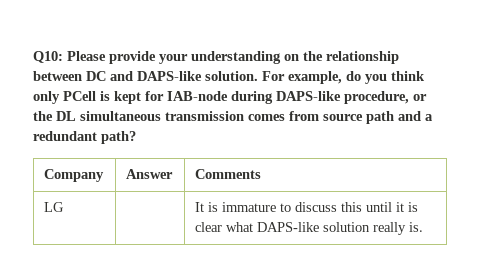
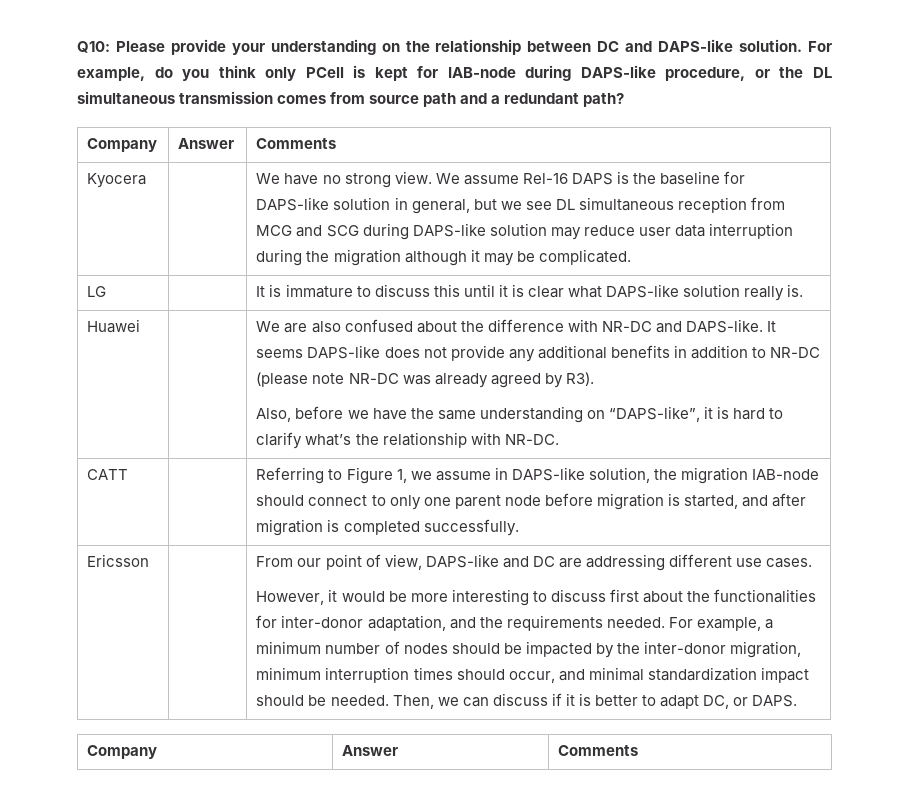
(262, 174) none -> [87,173,147,188] [256,171,746,188] [256,197,785,214] [256,223,793,240] [256,249,631,266] // Kyocera | | We have no strong view. We assume Rel-16 DAPS is the baseline for DAPS-like solution in general, but we see DL simultaneous reception from MCG and SCG during DAPS-like solution may reduce user data interruption during the migration although it may be complicated.
(424, 227) none -> [87,319,141,333] [256,319,776,333] [256,345,820,362] [256,372,594,388] [256,406,784,423] [256,432,559,449] [87,469,129,480] [256,467,819,484] [256,493,807,510] [256,519,519,536] [87,554,150,567] [256,554,813,571] [256,589,816,606] [256,615,773,631] [256,641,801,658] [256,667,809,683] [256,693,798,709] [87,745,158,759] [342,745,399,756] [558,745,639,756] // Huawei | | We are also confused about the difference with NR-DC and DAPS-like. It seems DAPS-like does not provide any additional benefits in addition to NR-DC (please note NR-DC was already agreed by R3). // Also, before we have the same understanding on “DAPS-like”, it is hard to clarify what’s the relationship with NR-DC. // CATT | | Referring to Figure 1, we assume in DAPS-like solution, the migration IAB-node should connect to only one parent node before migration is started, and after migration is completed successfully. // Ericsson | | From our point of view, DAPS-like and DC are addressing different use cases. // However, it would be more interesting to discuss first about the functionalities for inter-donor adaptation, and the requirements needed. For example, a minimum number of nodes should be impacted by the inter-donor migration, minimum interruption times should occur, and minimal standardization impact should be needed. Then, we can discuss if it is better to adapt DC, or DAPS. // Company | Answer | Comments

